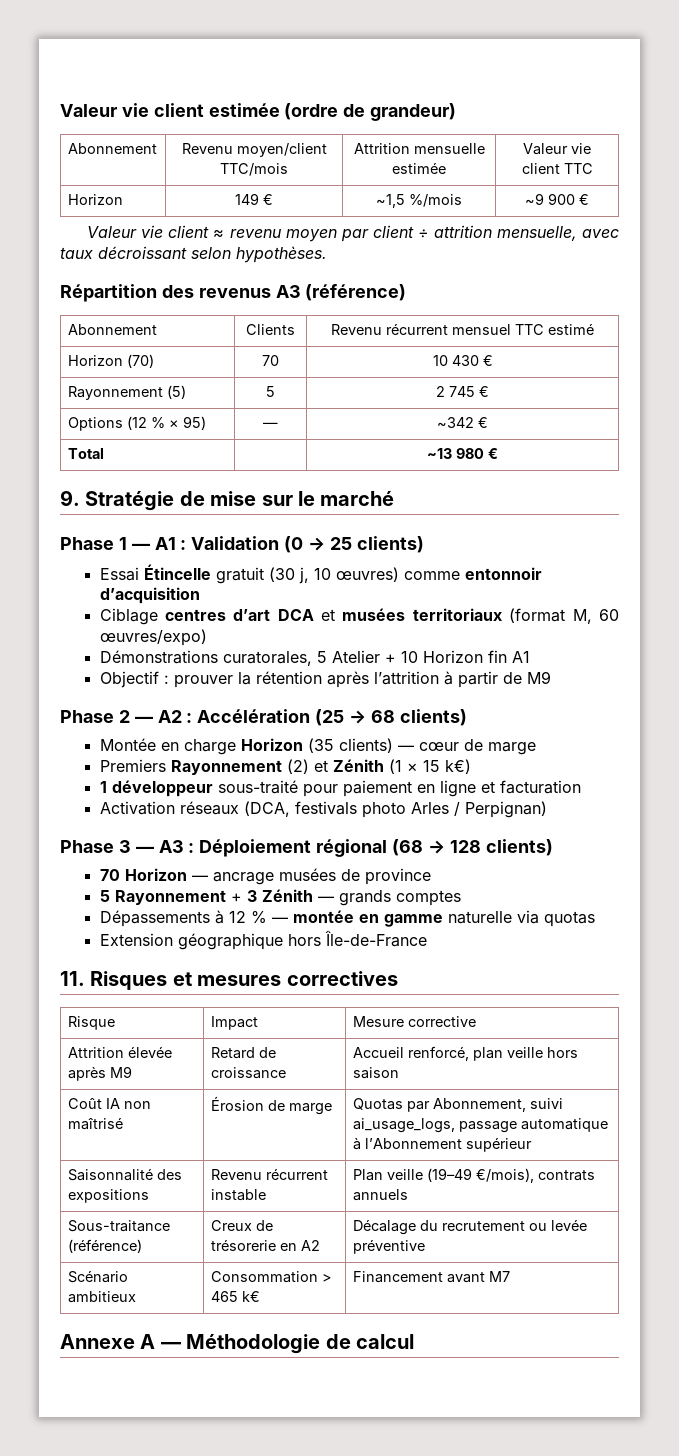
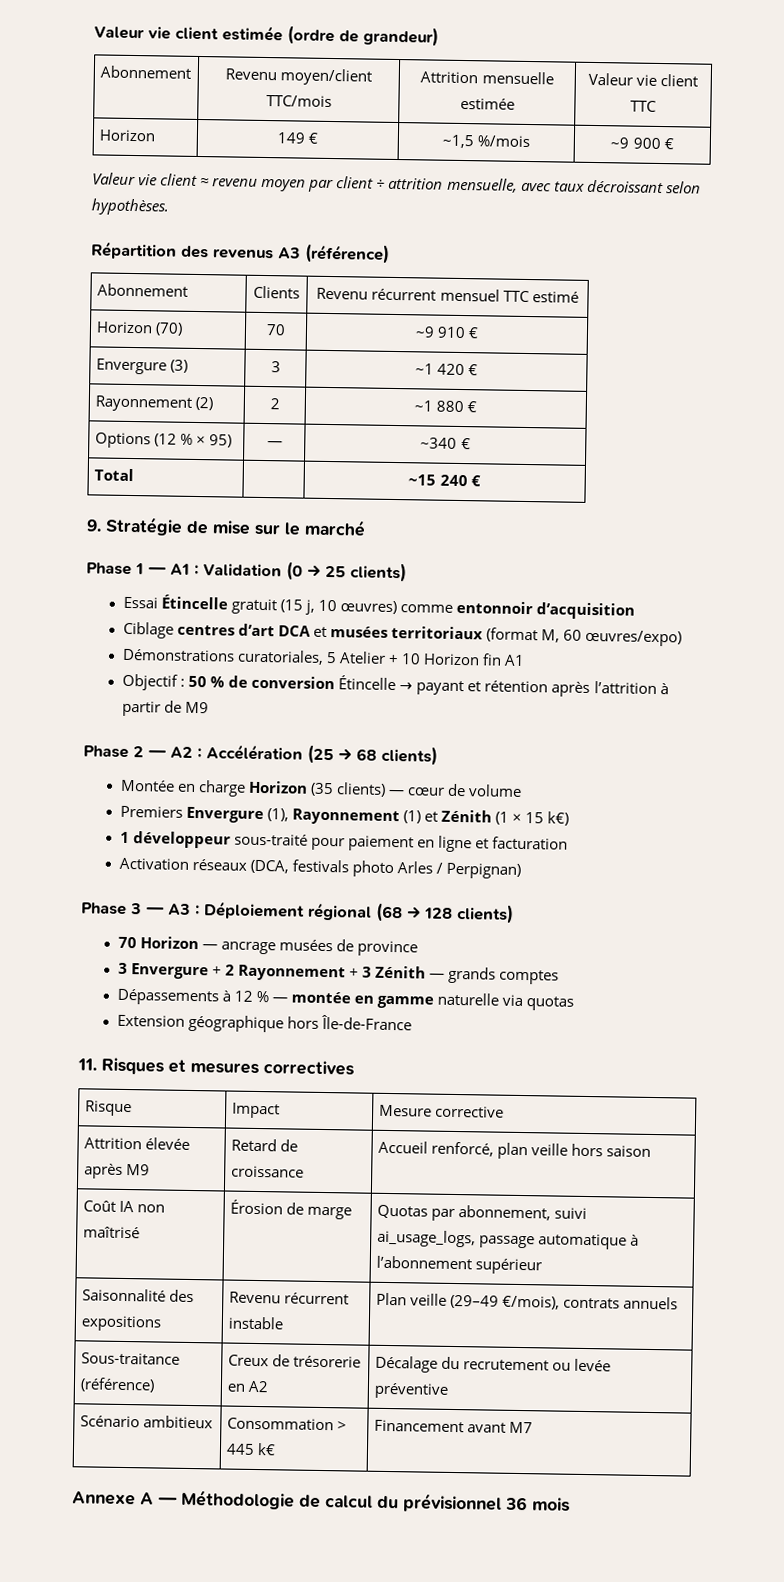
[432,355,479,366] 10 430 -> [414,326,480,339] [95,358,188,375] [270,361,281,373] [414,363,465,376] ~9 910 € // Envergure (3) | 3 | ~1 420
[166,385,186,399] [266,386,275,397] [436,386,475,397] (5) | 5 | 2 745 -> [194,396,213,411] [269,398,280,410] [413,400,464,413] (2) | 2 | ~1 880
[437,417,474,428] ~342 -> [420,437,458,449] ~340
[427,448,484,459] ~13 980 -> [408,474,468,487] ~15 240
[268,567,295,582] (30 -> [280,599,304,613] (15
[222,651,312,666] curatorales, -> [236,649,324,665] curatoriales,
[173,672,251,688] prouver la -> [187,675,482,696] 50 % de conversion Étincelle → payant et
[487,742,536,755] marge -> [468,784,523,797] volume
[170,759,309,775] Rayonnement (2) -> [185,806,422,826] Envergure (1), Rayonnement (1)
[99,890,110,902] 5 -> [117,962,236,980] 3 Envergure + 2
[432,1098,526,1112] Abonnement, -> [457,1205,551,1221] abonnement,
[364,1138,462,1149] l’Abonnement -> [375,1255,472,1270] l’abonnement
[426,1168,472,1182] (19–49 -> [449,1294,499,1309] (29–49
[210,1291,238,1302] 465 -> [225,1443,255,1455] 445
(414, 1341) none -> [377,1493,570,1513] du prévisionnel 36 mois

